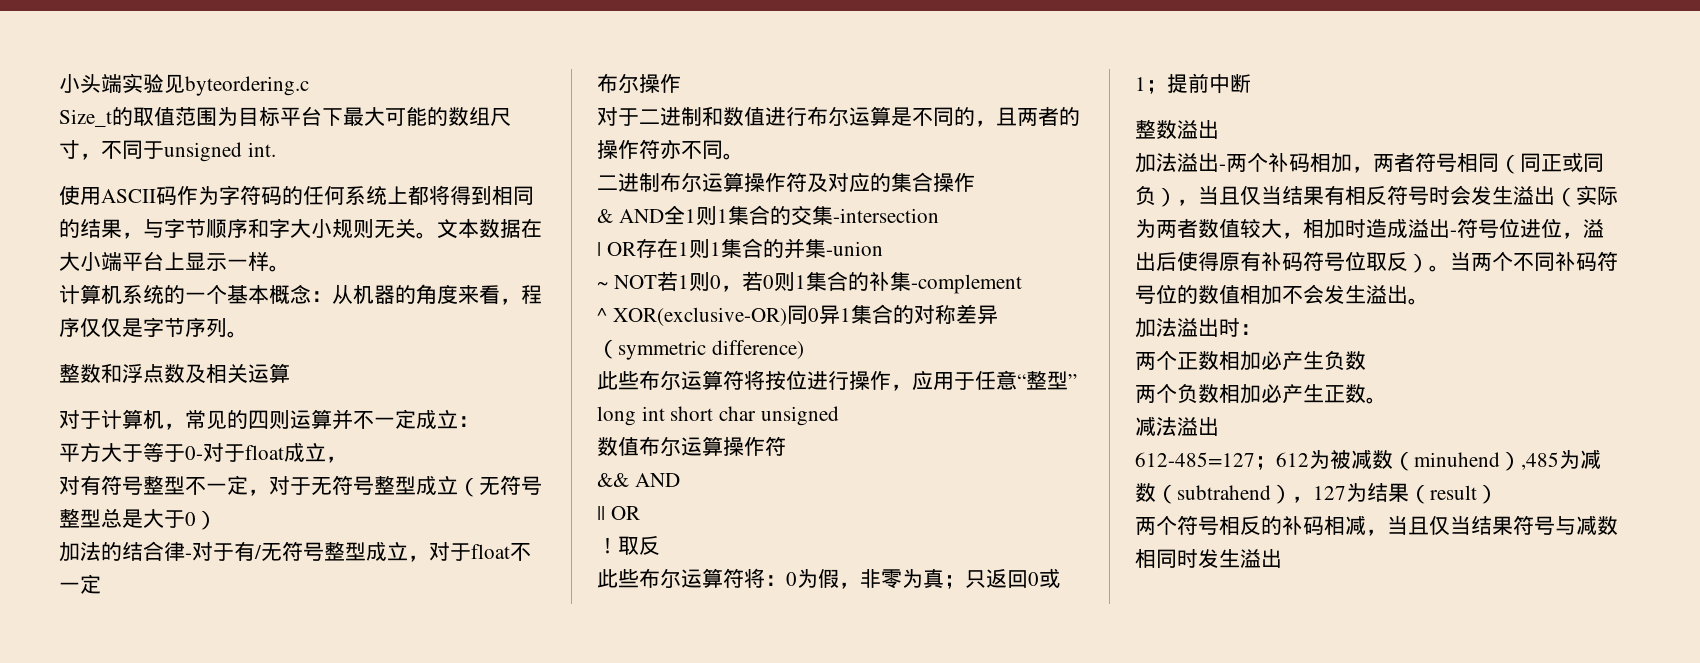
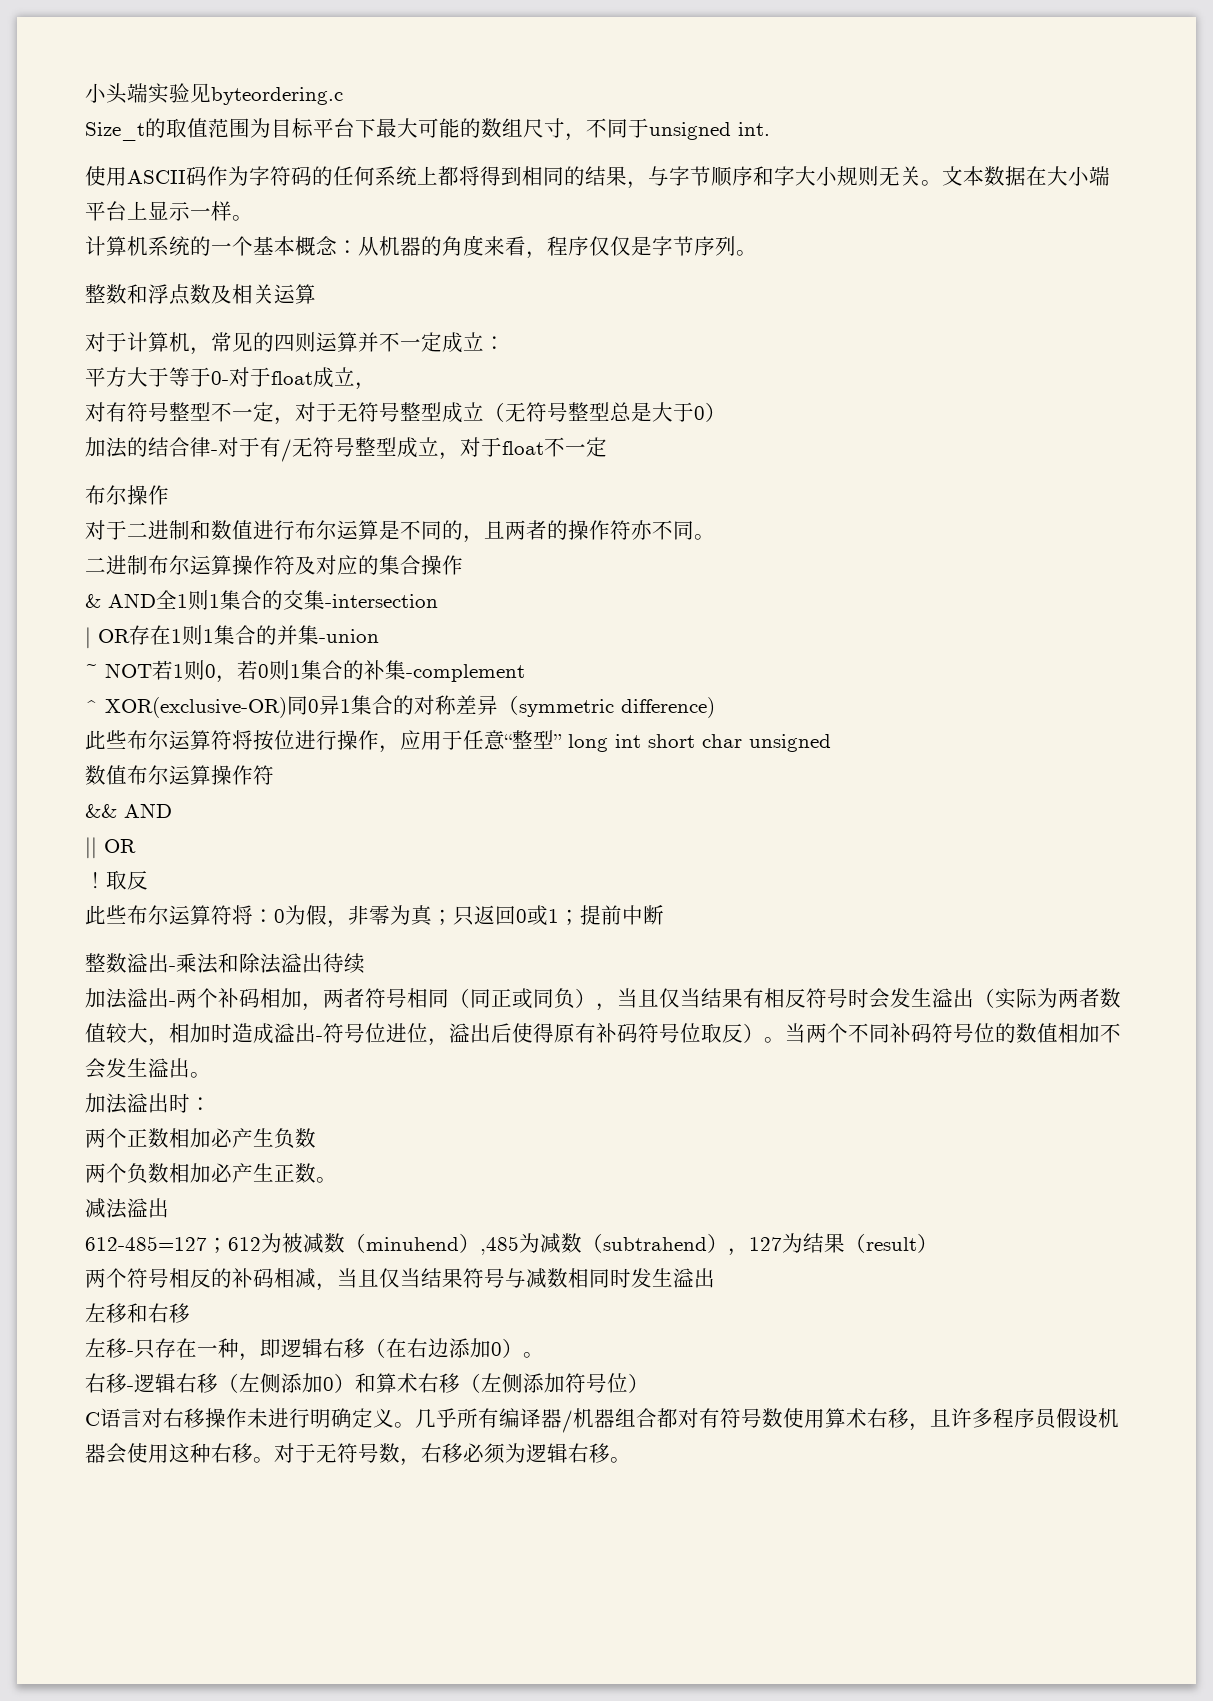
(1219, 129) none -> [169,953,365,974] -乘法和除法溢出待续
(1282, 558) none -> [85,1303,190,1323] [85,1338,544,1361] [85,1373,649,1393] [85,1408,1119,1433] [85,1443,631,1466] // 左移和右移 // 左移-只存在一种，即逻辑右移（在右边添加0）。 // 右移-逻辑右移（左侧添加0）和算术右移（左侧添加符号位） // C语言对右移操作未进行明确定义。几乎所有编译器/机器组合都对有符号数使用算术右移，且许多程序员假设机器会使用这种右移。对于无符号数，右移必须为逻辑右移。

